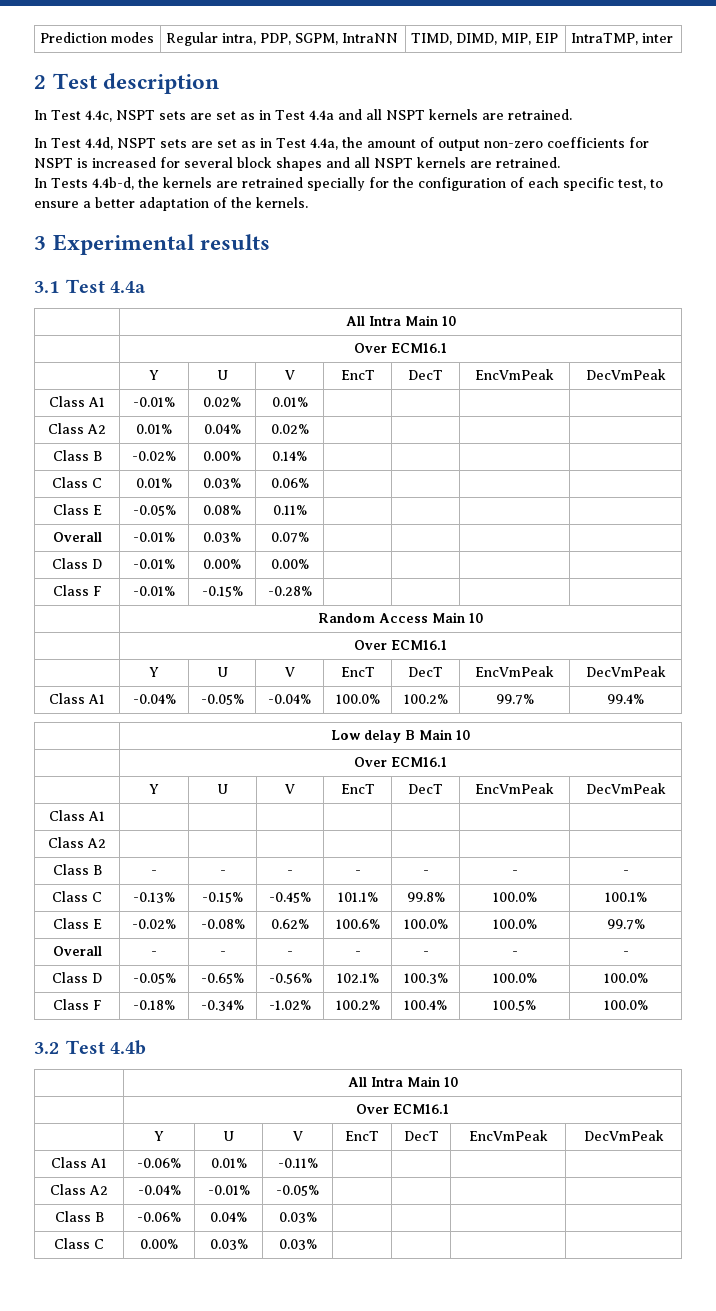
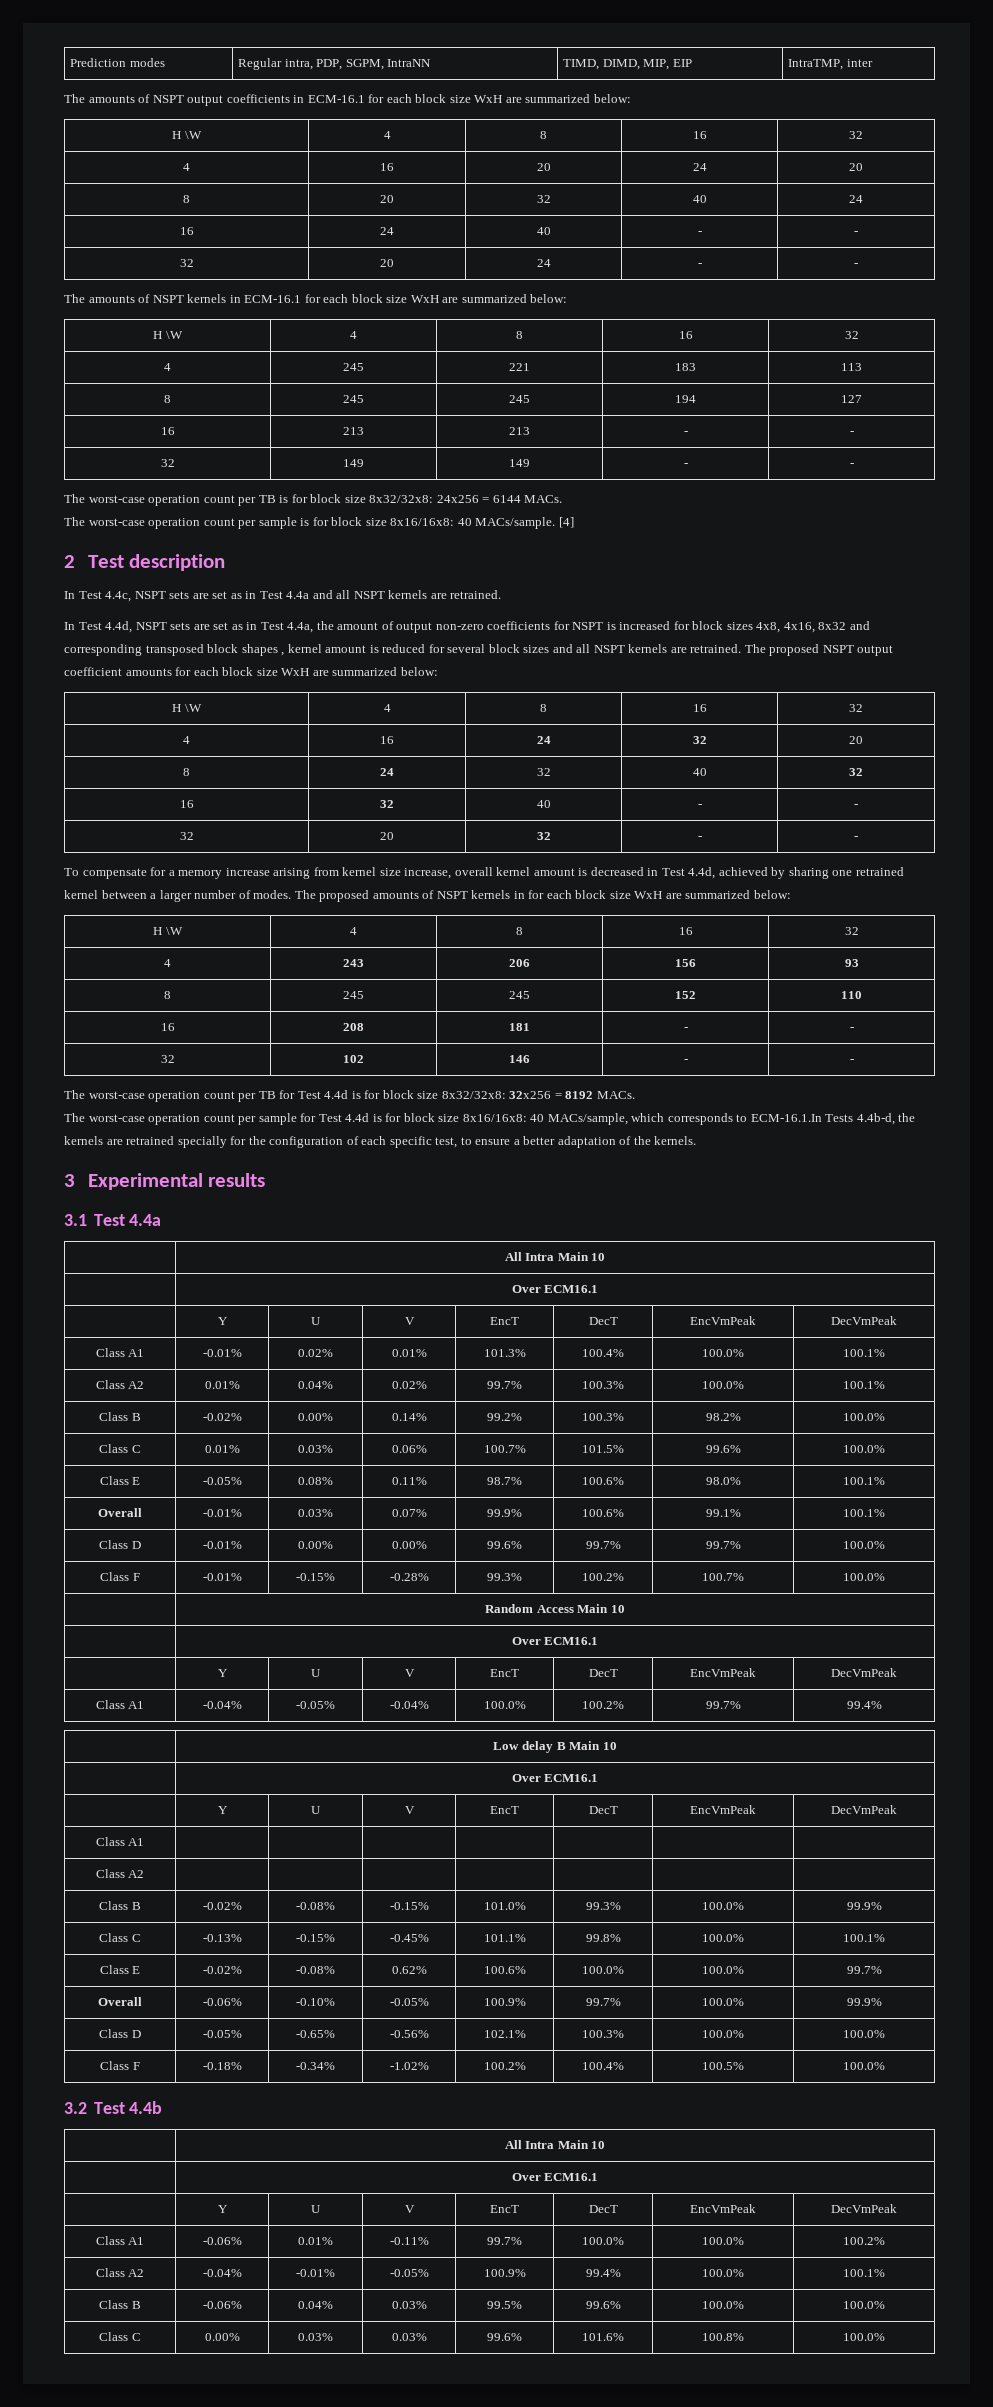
(674, 38) none -> [64,94,631,106] [172,131,202,139] [383,131,391,139] [540,131,547,139] [692,131,707,139] [849,131,863,139] [183,163,190,171] [380,163,394,171] [536,163,551,171] [692,163,707,171] [849,163,863,171] [183,195,190,203] [380,195,394,203] [536,195,551,203] [692,195,707,203] [849,195,863,203] [179,227,194,235] [380,227,394,235] [536,227,551,235] [697,231,702,235] [854,231,858,235] [179,259,194,267] [380,259,394,267] [536,259,551,267] [697,263,702,267] [854,263,858,267] [64,294,568,303] [153,331,183,339] [350,331,357,339] [516,331,523,339] [678,331,693,339] [844,331,859,339] [164,363,171,371] [343,363,364,371] [509,363,530,371] [675,363,696,371] [841,363,862,371] [164,395,171,403] [343,395,364,403] [509,395,530,403] [675,395,696,403] [841,395,862,403] [160,427,175,435] [343,427,364,435] [509,427,530,435] [683,431,688,435] [849,431,854,435] [160,459,175,467] [343,459,364,467] [509,459,530,467] [683,463,688,467] [849,463,854,467] [64,494,563,506] [64,517,574,529] // The amounts of NSPT output coefficients in ECM-16.1 for each block size WxH are summarized below: // H \W | 4 | 8 | 16 | 32 // 4 | 16 | 20 | 24 | 20 // 8 | 20 | 32 | 40 | 24 // 16 | 24 | 40 | - | - // 32 | 20 | 24 | - | - // The amounts of NSPT kernels in ECM-16.1 for each block size WxH are summarized below: // H \W | 4 | 8 | 16 | 32 // 4 | 245 | 221 | 183 | 113 // 8 | 245 | 245 | 194 | 127 // 16 | 213 | 213 | - | - // 32 | 149 | 149 | - | - // The worst-case operation count per TB is for block size 8x32/32x8: 24x256 = 6144 MACs. // The worst-case operation count per sample is for block size 8x16/16x8: 40 MACs/sample. [4]
(180, 162) none -> [692,621,870,633] [64,644,445,656] block sizes 4x8, 4x16, 8x32 and corresponding transposed block shapes , kernel amount is reduced for
[276,157,560,171] [34,178,47,188] shapes and all NSPT kernels are retrained. // In -> [523,644,894,656] [64,667,438,676] [172,704,202,712] [383,704,391,712] [540,704,547,712] [692,704,707,712] [849,704,863,712] [183,736,190,744] [380,736,394,744] [536,736,551,744] [692,736,707,744] [849,736,863,744] [183,768,190,776] [380,768,394,776] [536,768,551,776] [692,768,707,776] [849,768,863,776] [179,800,194,808] [380,800,394,808] [536,800,551,808] [697,804,702,808] [854,804,858,808] [179,832,194,840] [380,832,394,840] [536,832,551,840] [697,836,702,840] [854,836,858,840] [64,867,904,879] [64,890,791,902] [153,927,183,935] [350,927,357,935] [516,927,523,935] [678,927,693,935] [844,927,859,935] [164,959,171,967] [343,959,364,967] [509,959,530,967] [675,959,696,967] [844,959,859,967] [164,991,171,999] [343,991,364,999] [509,991,530,999] [675,991,696,999] [841,991,862,999] [160,1023,175,1031] [343,1023,364,1031] [509,1023,530,1031] [683,1027,688,1031] [849,1027,854,1031] [160,1055,175,1063] [343,1055,364,1063] [509,1055,530,1063] [683,1059,688,1063] [849,1059,854,1063] [64,1090,635,1102] [64,1113,822,1125] sizes and all NSPT kernels are retrained. The proposed NSPT output coefficient amounts for each block size WxH are summarized below: // H \W | 4 | 8 | 16 | 32 // 4 | 16 | 24 | 32 | 20 // 8 | 24 | 32 | 40 | 32 // 16 | 32 | 40 | - | - // 32 | 20 | 32 | - | - // To compensate for a memory increase arising from kernel size increase, overall kernel amount is decreased in Test 4.4d, achieved by sharing one retrained kernel between a larger number of modes. The proposed amounts of NSPT kernels in for each block size WxH are summarized below: // H \W | 4 | 8 | 16 | 32 // 4 | 243 | 206 | 156 | 93 // 8 | 245 | 245 | 152 | 110 // 16 | 208 | 181 | - | - // 32 | 102 | 146 | - | - // The worst-case operation count per TB for Test 4.4d is for block size 8x32/32x8: 32x256 = 8192 MACs. // The worst-case operation count per sample for Test 4.4d is for block size 8x16/16x8: 40 MACs/sample, which corresponds to ECM-16.1.In
(308, 402) | | | -> [483,1349,526,1357] [582,1349,624,1357] [702,1349,744,1357] [843,1349,885,1357] 101.3% | 100.4% | 100.0% | 100.1%
(309, 429) | | | -> [487,1381,522,1389] [582,1381,624,1389] [702,1381,744,1389] [843,1381,885,1389] 99.7% | 100.3% | 100.0% | 100.1%
(307, 456) | | | -> [487,1413,522,1421] [582,1413,624,1421] [705,1413,741,1421] [843,1413,885,1421] 99.2% | 100.3% | 98.2% | 100.0%
(309, 483) | | | -> [483,1445,526,1453] [582,1445,624,1453] [705,1445,741,1453] [843,1445,885,1453] 100.7% | 101.5% | 99.6% | 100.0%
(307, 510) | | | -> [487,1477,522,1485] [582,1477,624,1485] [705,1477,741,1485] [843,1477,885,1485] 98.7% | 100.6% | 98.0% | 100.1%
(309, 537) | | | -> [487,1509,522,1517] [582,1509,624,1517] [705,1509,741,1517] [843,1509,885,1517] 99.9% | 100.6% | 99.1% | 100.1%
(309, 564) | | | -> [487,1541,522,1549] [585,1541,621,1549] [705,1541,741,1549] [843,1541,885,1549] 99.6% | 99.7% | 99.7% | 100.0%
(312, 591) | | | -> [487,1573,522,1581] [582,1573,624,1581] [702,1573,744,1581] [843,1573,885,1581] 99.3% | 100.2% | 100.7% | 100.0%
[151,870,157,875] [219,870,226,875] [287,870,293,875] [354,870,361,875] [422,870,429,875] [511,870,518,875] [622,870,629,875] - | - | - | - | - | - | - -> [202,1902,242,1910] [296,1902,335,1910] [389,1902,429,1910] [483,1902,526,1910] [585,1902,621,1910] [702,1902,744,1910] [846,1902,882,1910] -0.02% | -0.08% | -0.15% | 101.0% | 99.3% | 100.0% | 99.9%
[151,951,157,956] [219,951,226,956] [287,951,293,956] [354,951,361,956] [422,951,429,956] [511,951,518,956] [622,951,629,956] - | - | - | - | - | - | - -> [202,1998,242,2006] [296,1998,335,2006] [389,1998,429,2006] [483,1998,526,2006] [585,1998,621,2006] [702,1998,744,2006] [846,1998,882,2006] -0.06% | -0.10% | -0.05% | 100.9% | 99.7% | 100.0% | 99.9%
(318, 1163) | | | -> [487,2237,522,2245] [582,2237,624,2245] [702,2237,744,2245] [843,2237,885,2245] 99.7% | 100.0% | 100.0% | 100.2%
(319, 1190) | | | -> [483,2269,526,2277] [585,2269,621,2277] [702,2269,744,2277] [843,2269,885,2277] 100.9% | 99.4% | 100.0% | 100.1%
(317, 1217) | | | -> [487,2301,522,2309] [585,2301,621,2309] [702,2301,744,2309] [843,2301,885,2309] 99.5% | 99.6% | 100.0% | 100.0%
(317, 1244) | | | -> [487,2333,522,2341] [582,2333,624,2341] [702,2333,744,2341] [843,2333,885,2341] 99.6% | 101.6% | 100.8% | 100.0%

